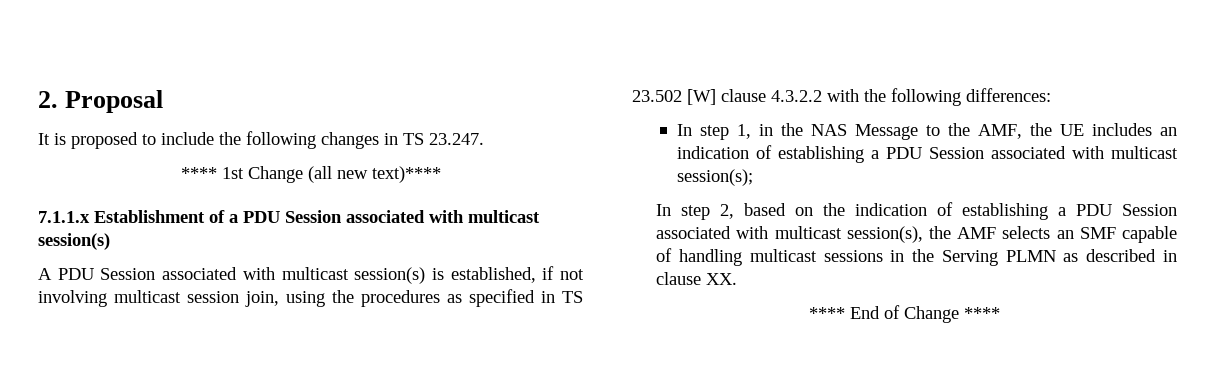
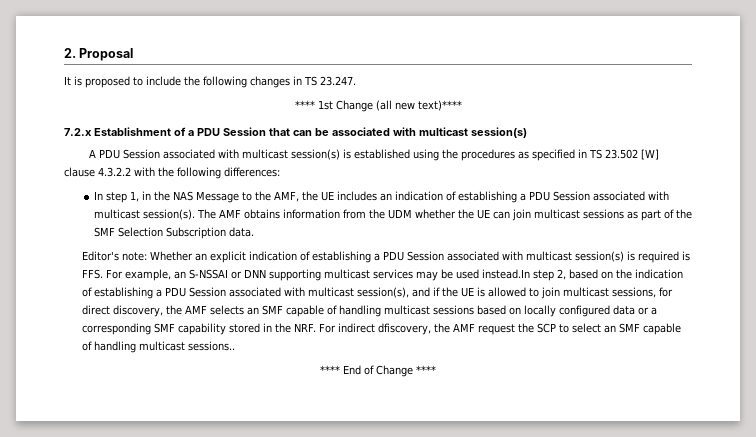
[38,211,90,223] 7.1.1.x -> [64,128,92,136] 7.2.x
(342, 216) none -> [269,128,329,136] that can be
[450,266,584,283] [38,290,279,307] established, if not involving multicast session join, -> [354,149,411,159] established
[676,169,753,186] [656,204,672,216] session(s); // In -> [142,209,692,221] [93,227,254,239] [81,251,690,263] [81,269,530,281] session(s). The AMF obtains information from the UDM whether the UE can join multicast sessions as part of the SMF Selection Subscription data. // Editor's note: Whether an explicit indication of establishing a PDU Session associated with multicast session(s) is required is FFS. For example, an S-NSSAI or DNN supporting multicast services may be used instead.In
(923, 234) none -> [411,287,673,299] [81,305,163,317] and if the UE is allowed to join multicast sessions, for direct discovery,
[890,249,1177,266] [656,272,738,285] in the Serving PLMN as described in clause XX. -> [476,305,657,317] [81,323,682,335] [81,341,235,353] based on locally configured data or a corresponding SMF capability stored in the NRF. For indirect dfiscovery, the AMF request the SCP to select an SMF capable of handling multicast sessions..

